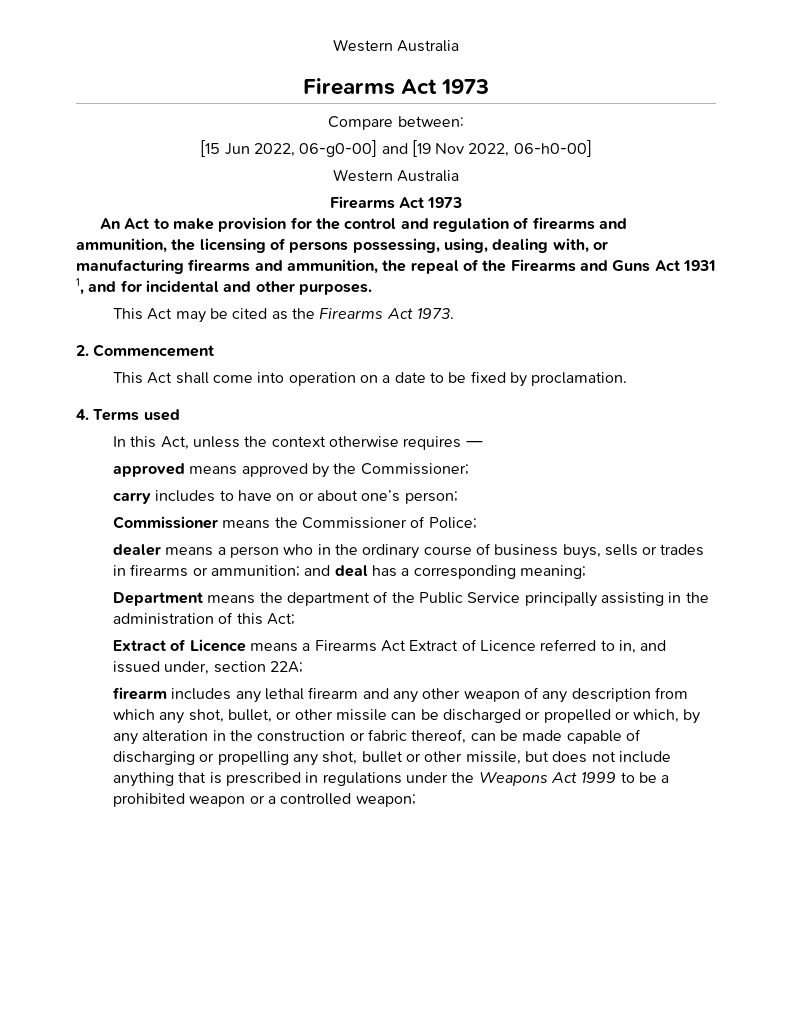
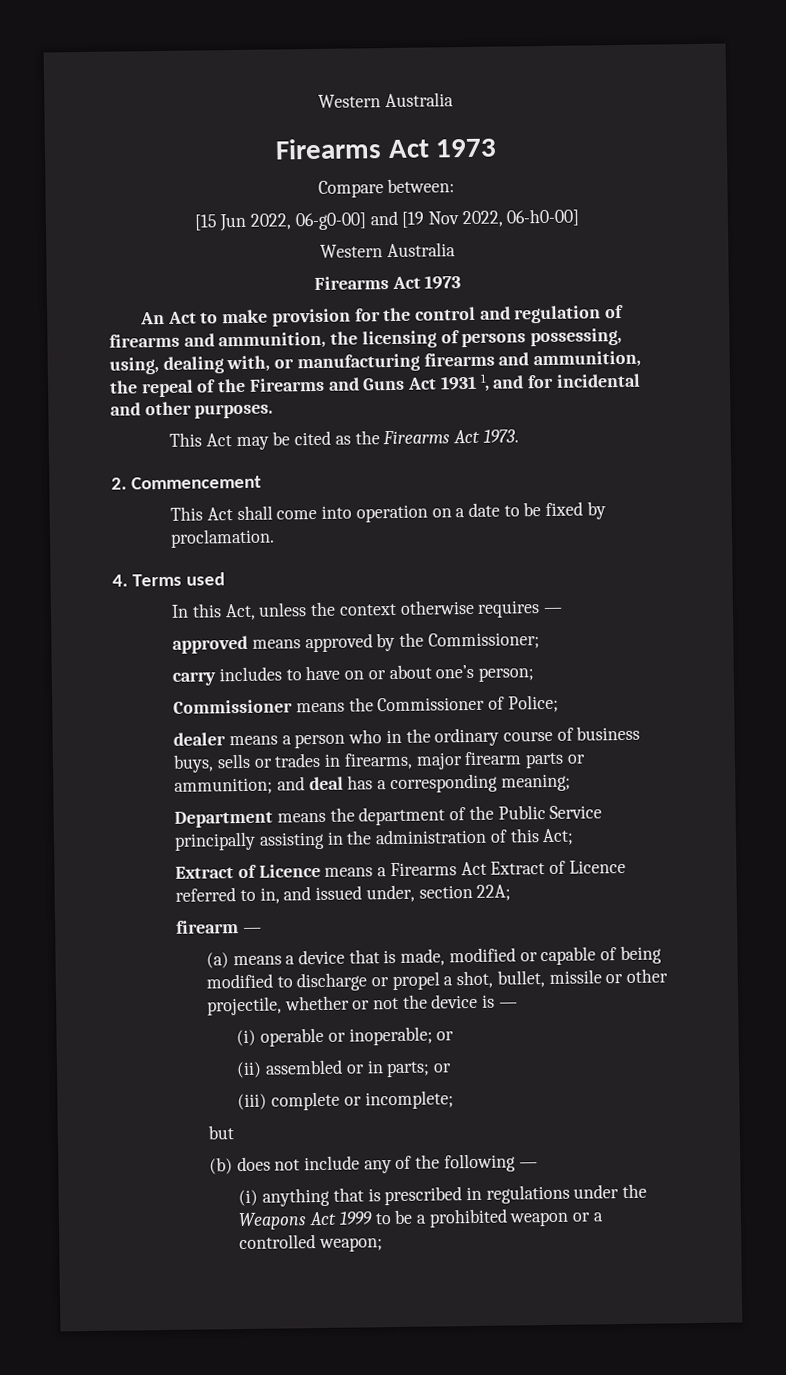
[130,564,189,577] firearms -> [343,751,564,770] firearms, major firearm parts
[171,687,688,703] [112,709,185,724] includes any lethal firearm and any other weapon of any description from which any -> [242,927,262,933] [205,945,662,969] [205,971,454,992] — // (a) means a device that is made, modified or capable of being modified to discharge or propel a
[276,709,701,724] [112,729,641,745] [112,751,521,766] or other missile can be discharged or propelled or which, by any alteration in the construction or fabric thereof, can be made capable of discharging or propelling any shot, bullet or other missile, -> [548,968,669,984] [206,993,518,1016] [236,1026,455,1047] [236,1059,453,1079] [237,1090,454,1111] missile or other projectile, whether or not the device is — // (i) operable or inoperable; or // (ii) assembled or in parts; or // (iii) complete or incomplete; //
(549, 756) none -> [208,1157,233,1175] // (b)
(671, 757) none -> [363,1153,538,1174] [238,1189,259,1207] any of the following — // (i)

